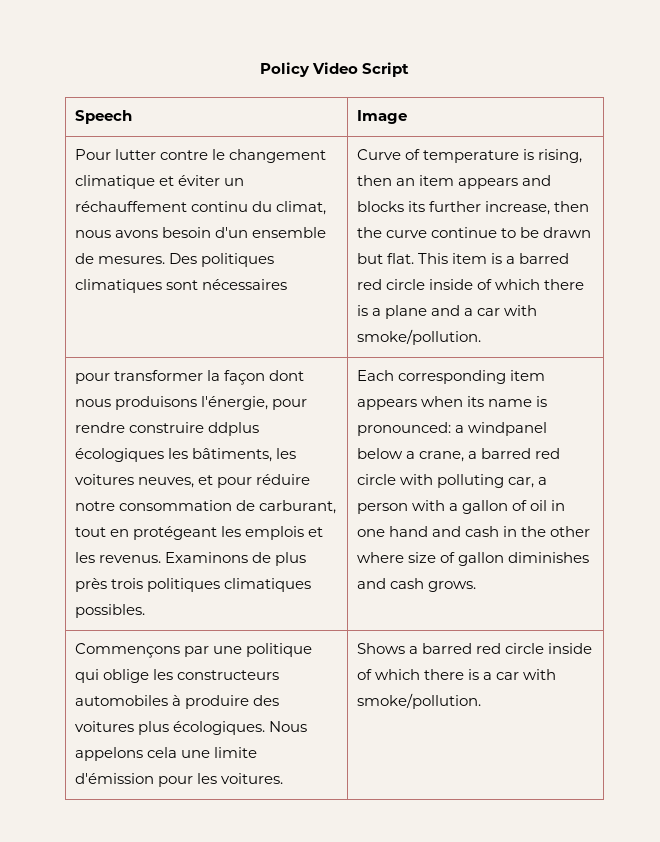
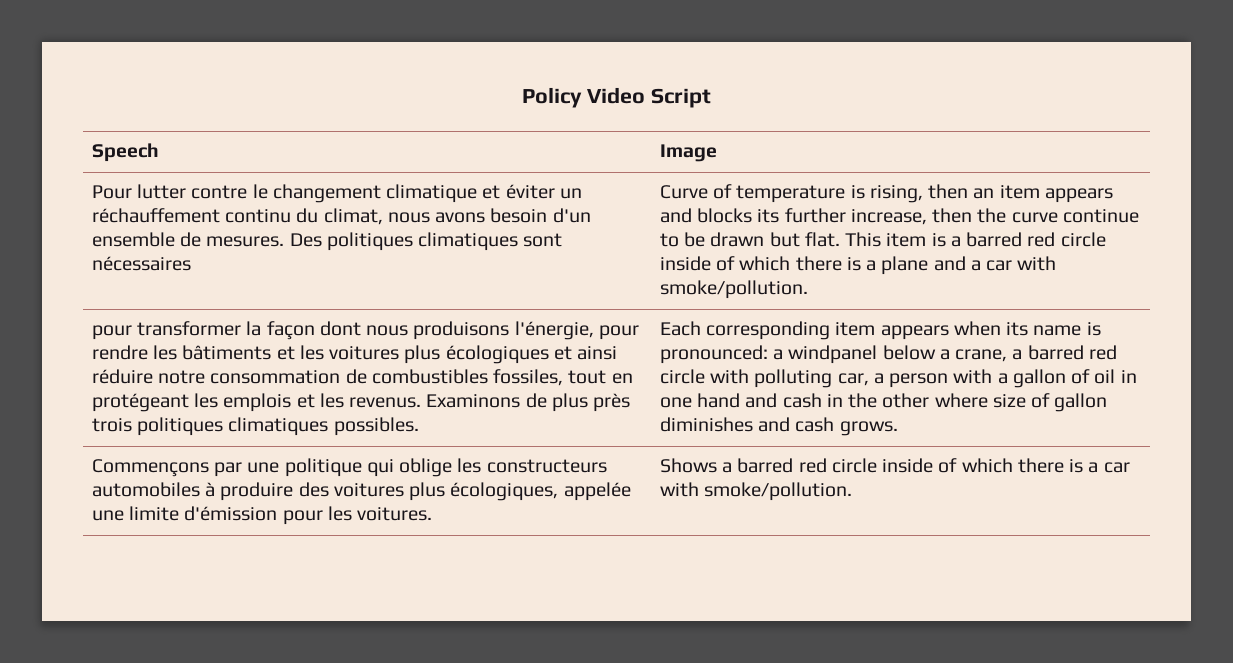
[128,422,259,436] [74,448,297,462] [74,474,253,488] construire ddplus écologiques les bâtiments, les voitures neuves, et pour -> [152,345,618,364] les bâtiments et les voitures plus écologiques et ainsi
[259,500,337,514] carburant, -> [371,369,564,386] combustibles fossiles,
[172,721,308,735] [74,747,177,761] écologiques. Nous appelons cela -> [450,482,631,501] écologiques, appelée

